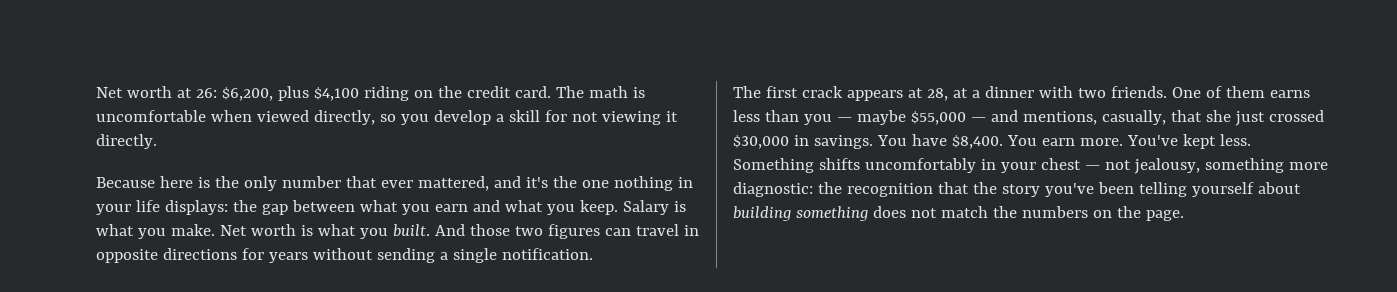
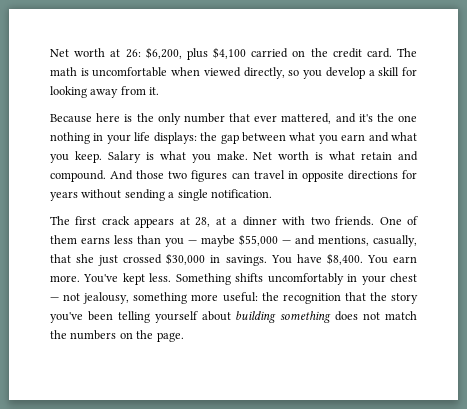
[363,86,409,101] riding -> [251,48,289,58] carried
[571,111,678,125] [96,134,157,149] not viewing it directly. -> [50,86,160,98] looking away from it.
[359,224,430,239] you built. -> [361,151,419,161] [50,170,106,182] retain and compound.
[733,182,813,197] diagnostic: -> [222,292,258,302] useful:

